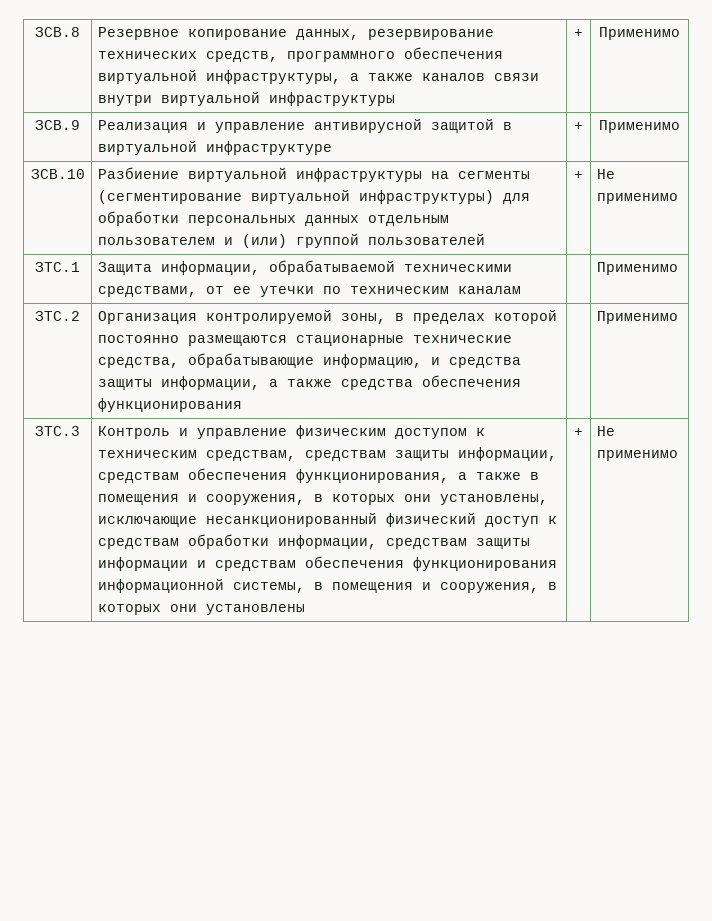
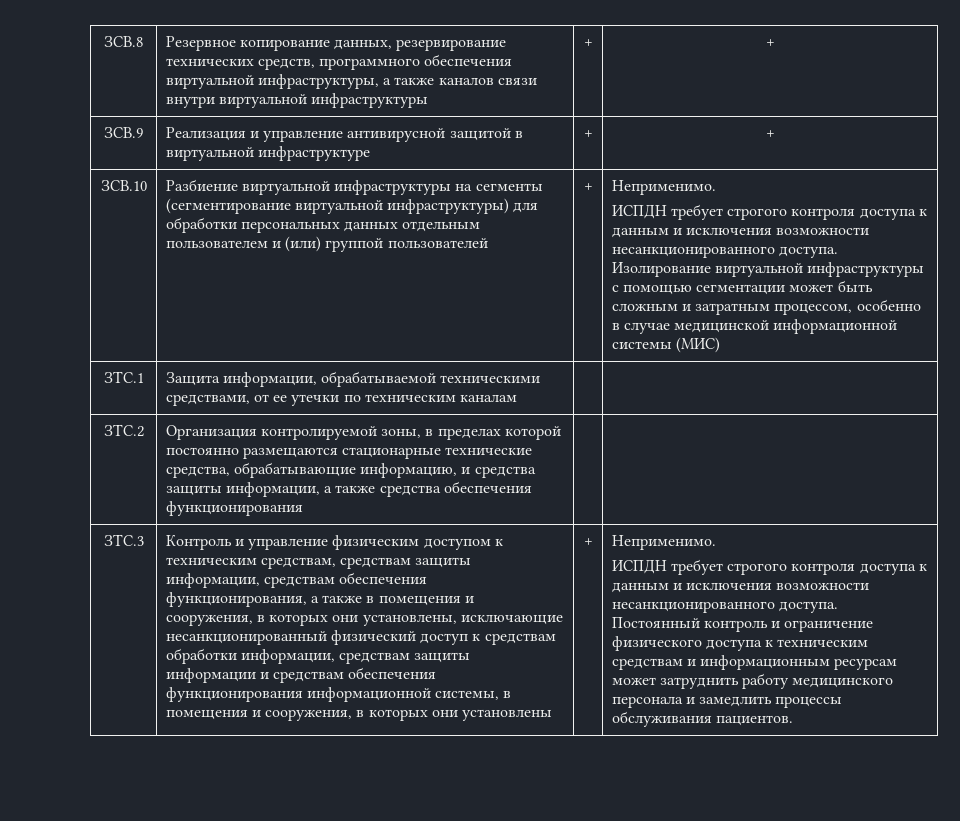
[599,27,680,40] Применимо -> [765,39,775,47] +
[599,120,680,133] Применимо -> [765,130,775,138] +
[596,169,615,179] [596,193,678,204] Не применимо -> [611,180,716,195] [611,204,928,220] [611,227,870,238] [611,246,838,258] [611,262,925,277] [611,280,873,295] [611,299,921,315] [611,319,898,334] [611,337,720,353] Неприменимо. // ИСПДН требует строгого контроля доступа к данным и исключения возможности несанкционированного доступа. Изолирование виртуальной инфраструктуры с помощью сегментации может быть сложным и затратным процессом, особенно в случае медицинской информационной системы (МИС)
[596,262,678,275] Применимо -> (518, 398) none
[596,311,678,324] Применимо -> (303, 508) none
[596,426,615,436] [596,450,678,461] Не применимо -> [611,535,716,550] [611,559,928,575] [611,582,870,593] [611,601,838,613] [611,617,874,632] [611,636,869,651] [611,655,898,670] [611,673,894,689] [611,696,843,708] [611,711,793,727] Неприменимо. // ИСПДН требует строгого контроля доступа к данным и исключения возможности несанкционированного доступа. Постоянный контроль и ограничение физического доступа к техническим средствам и информационным ресурсам может затруднить работу медицинского персонала и замедлить процессы обслуживания пациентов.

